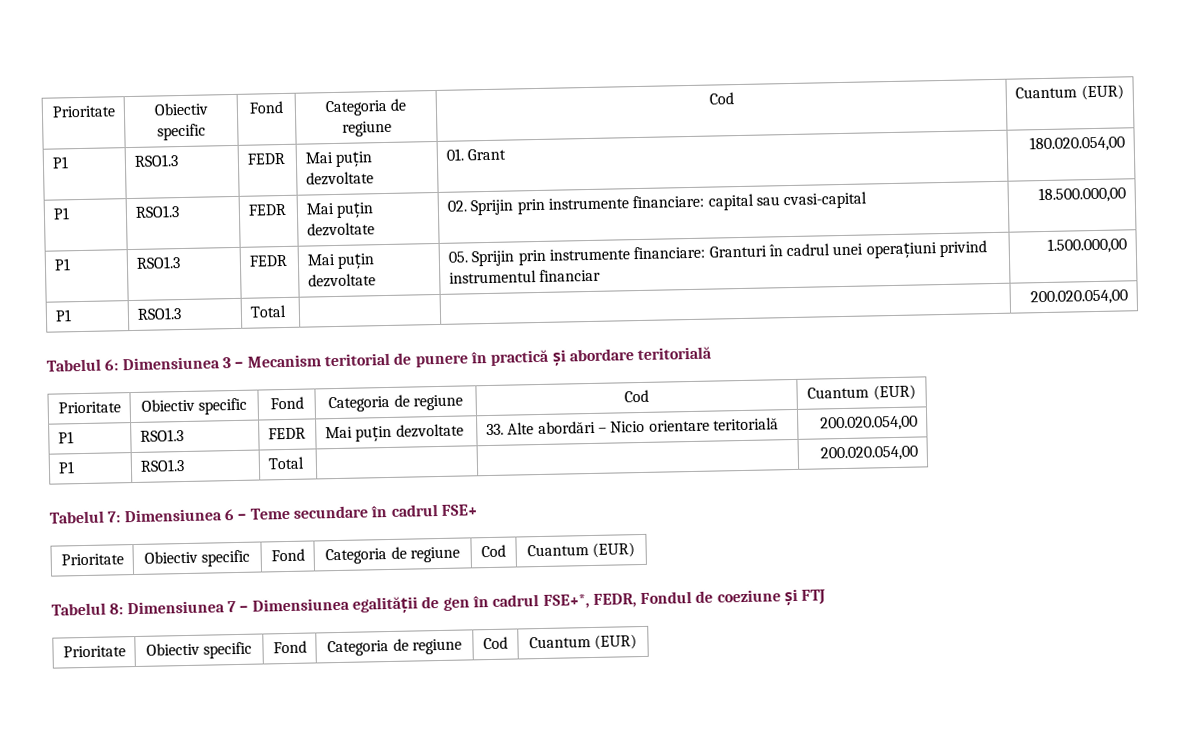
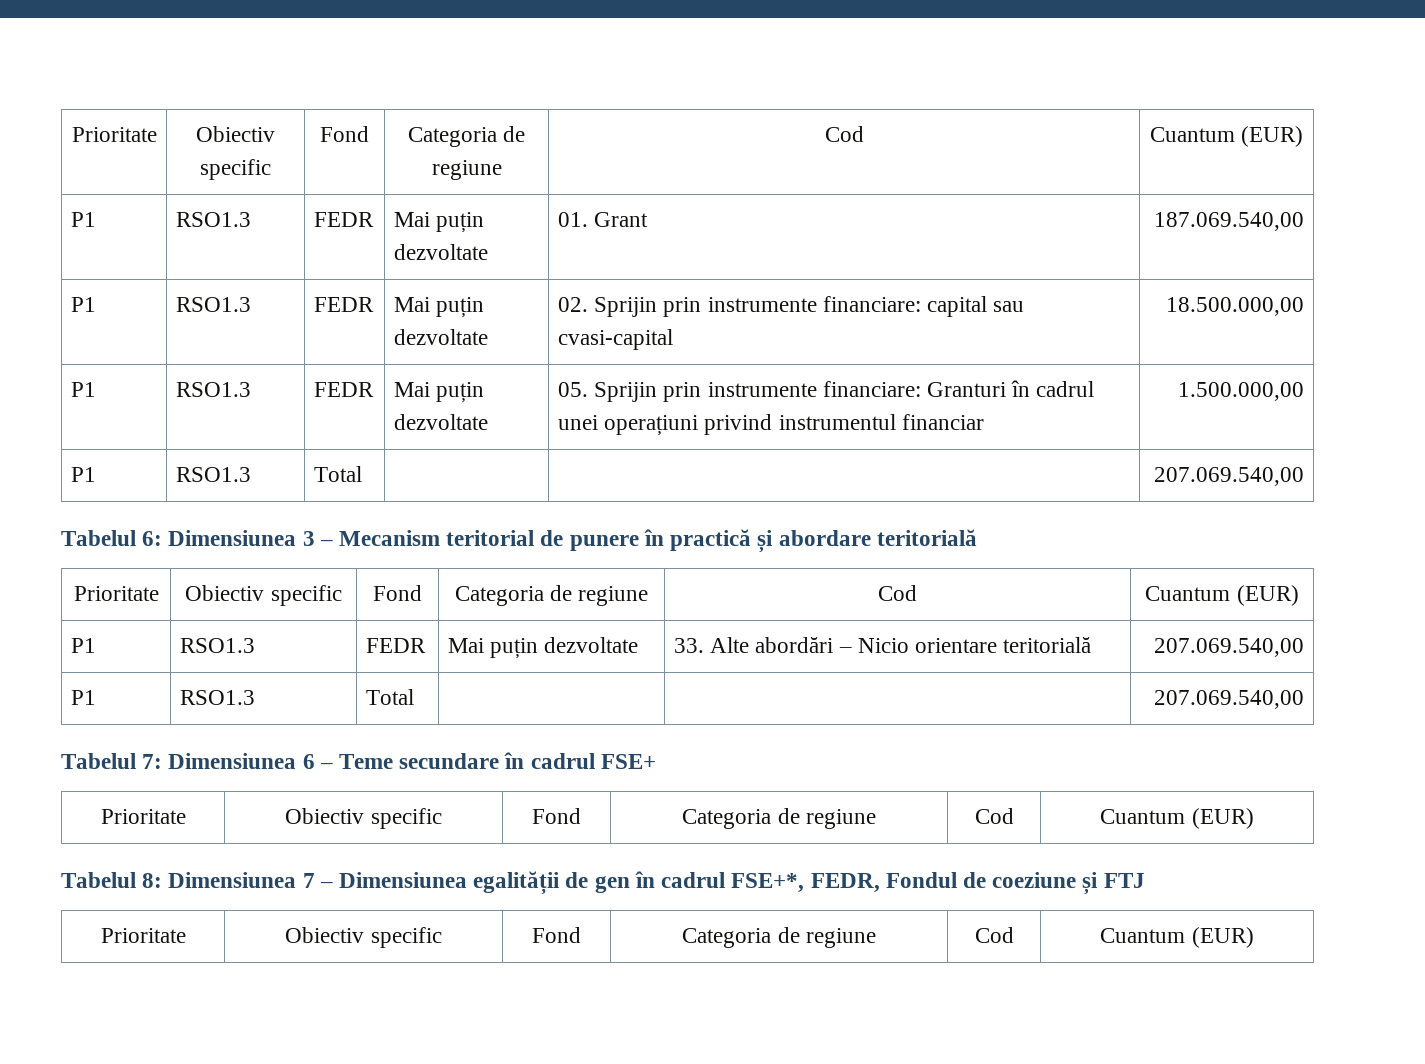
[1029,135,1126,153] 180.020.054,00 -> [1154,212,1305,231] 187.069.540,00
[1030,289,1129,306] 200.020.054,00 -> [1154,467,1305,486] 207.069.540,00
[820,415,919,432] [57,461,75,474] [139,459,185,472] [267,456,304,470] [820,445,919,462] 200.020.054,00 // P1 | RSO1.3 | Total | | | 200.020.054,00 -> [1154,638,1305,657] [70,690,96,705] [179,690,255,705] [365,689,414,705] [1154,690,1305,709] 207.069.540,00 // P1 | RSO1.3 | Total | | | 207.069.540,00

